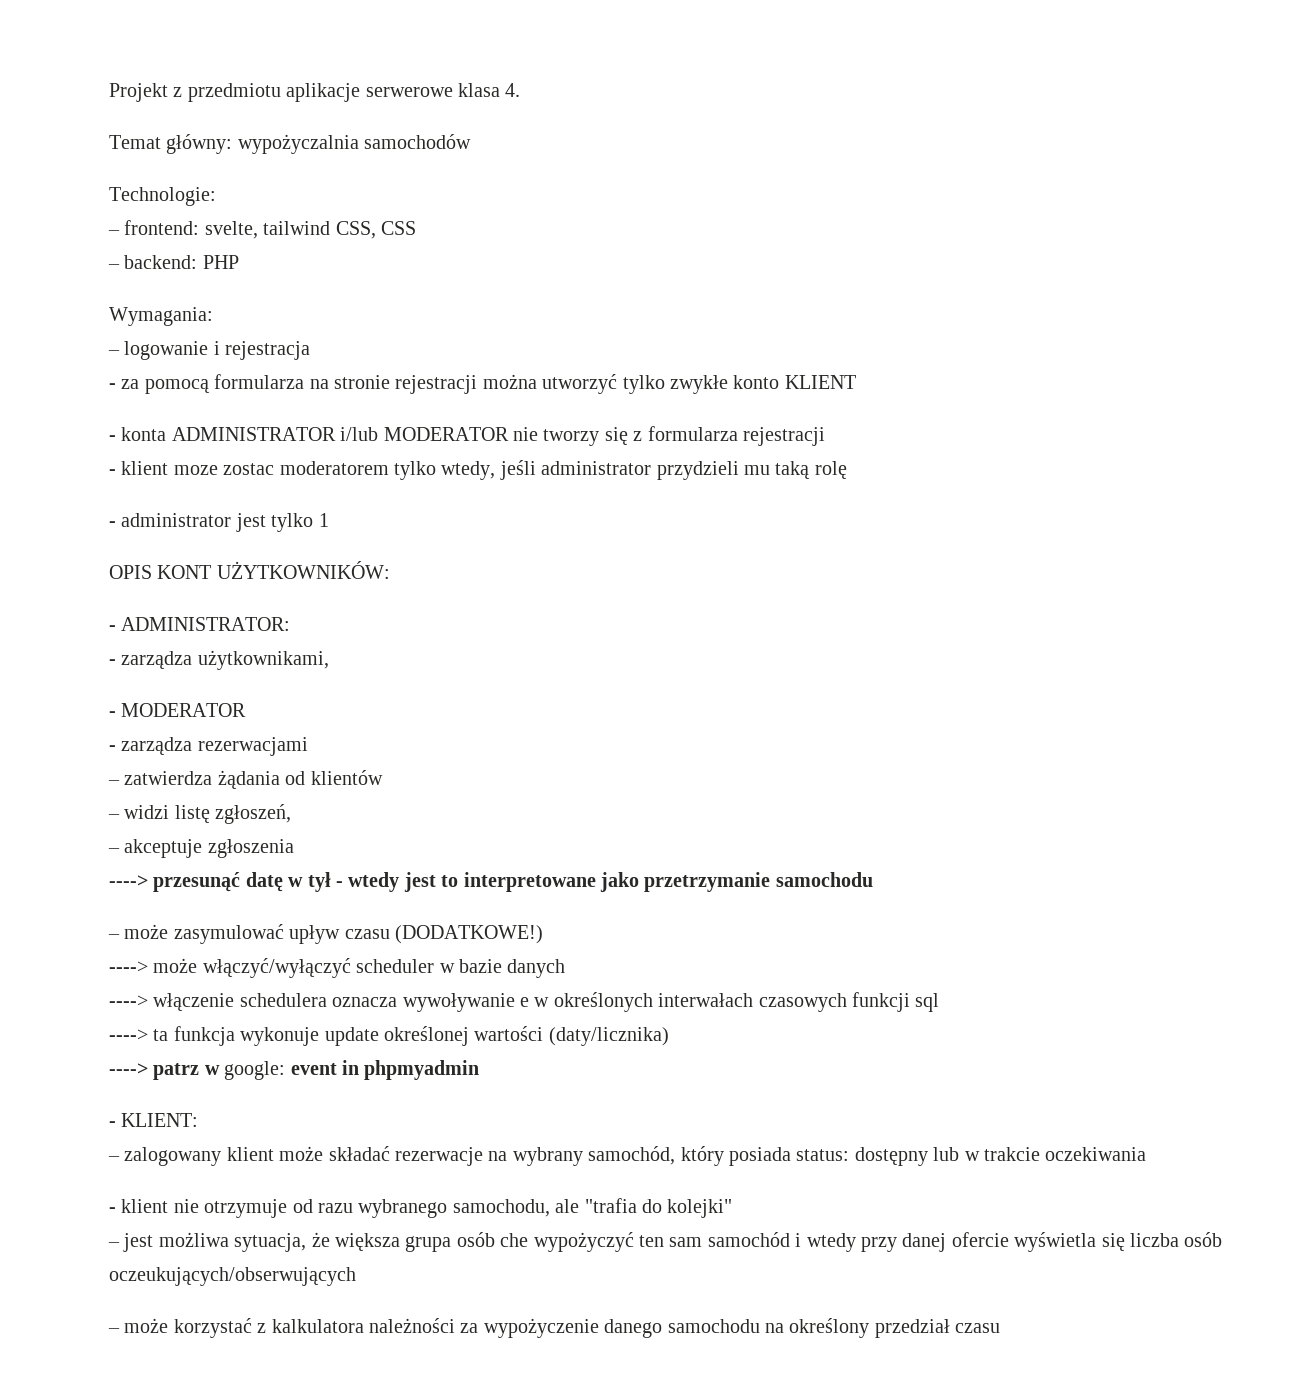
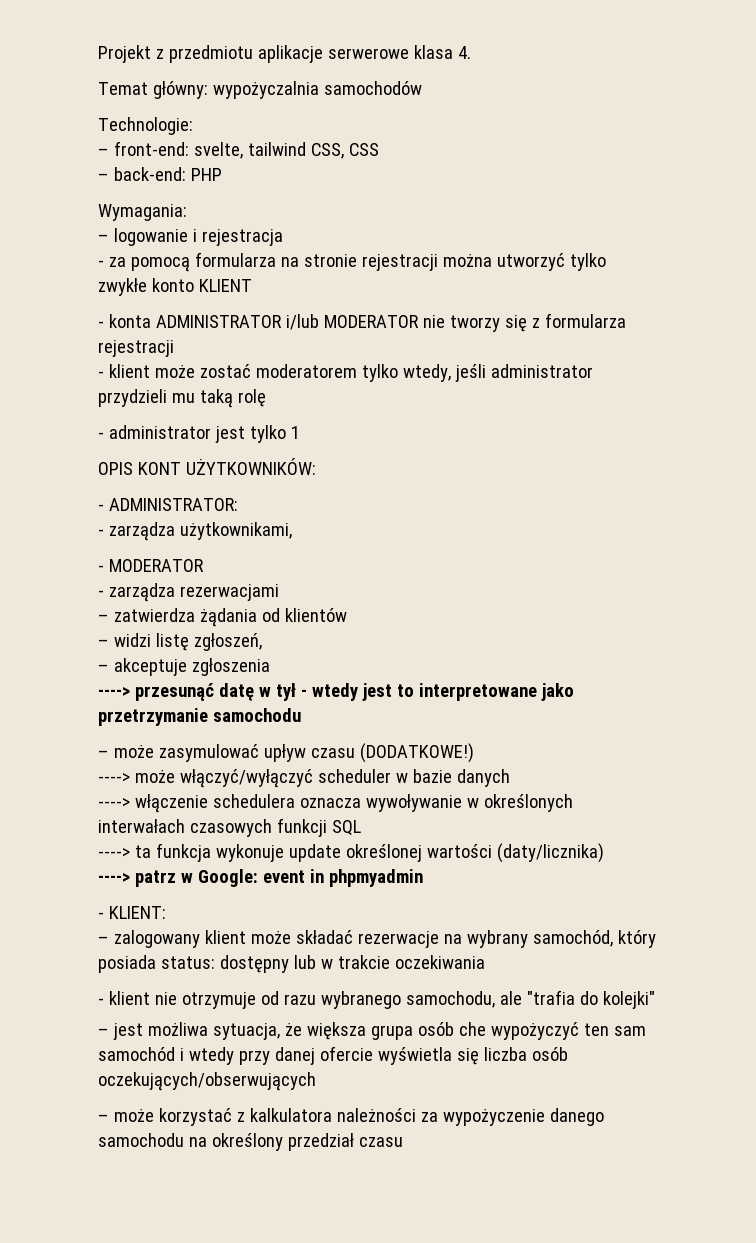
[124,220,200,235] frontend: -> [113,141,189,156] front-end:
[124,255,198,269] backend: -> [113,167,186,181] back-end:
[173,463,275,475] moze zostac -> [154,364,251,378] może zostać
[520,997,529,1007] e -> (462, 803) none
[915,993,940,1012] sql -> [331,820,361,836] SQL
[224,1061,286,1080] google: -> [197,869,258,887] Google:
[109,1267,356,1286] oczeukujących/obserwujących -> [98,1072,316,1091] oczekujących/obserwujących

